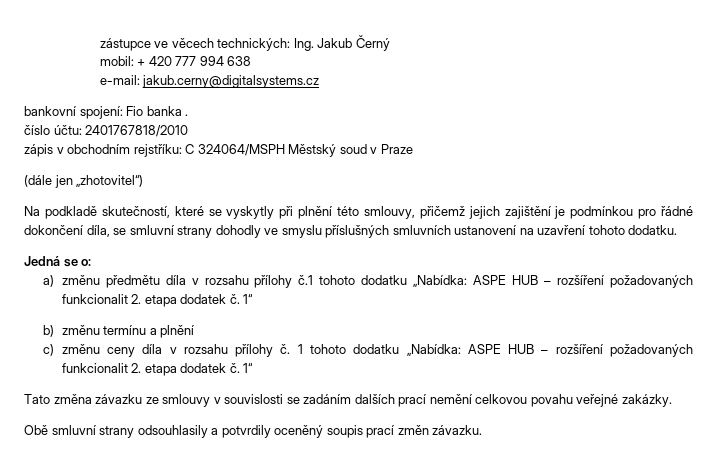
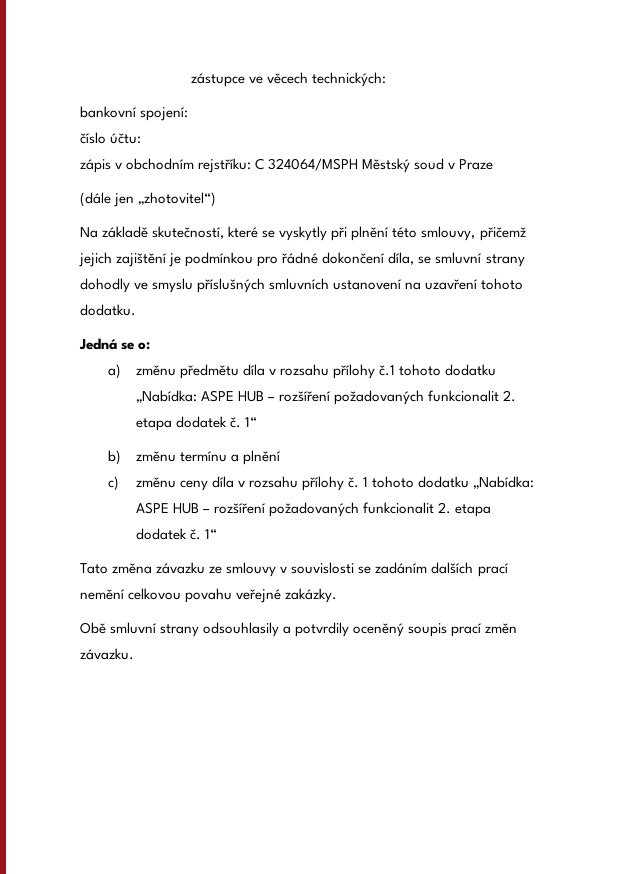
[293,35,390,51] [99,56,252,66] [99,75,320,88] Ing. Jakub Černý // mobil: + 420 777 994 638 // e-mail: jakub.cerny@digitalsystems.cz -> (387, 79) none
[126,106,189,116] Fio banka . -> (189, 114) none
[85,125,189,137] 2401767818/2010 -> (142, 138) none
[44,206,97,219] podkladě -> [102,226,149,238] základě

